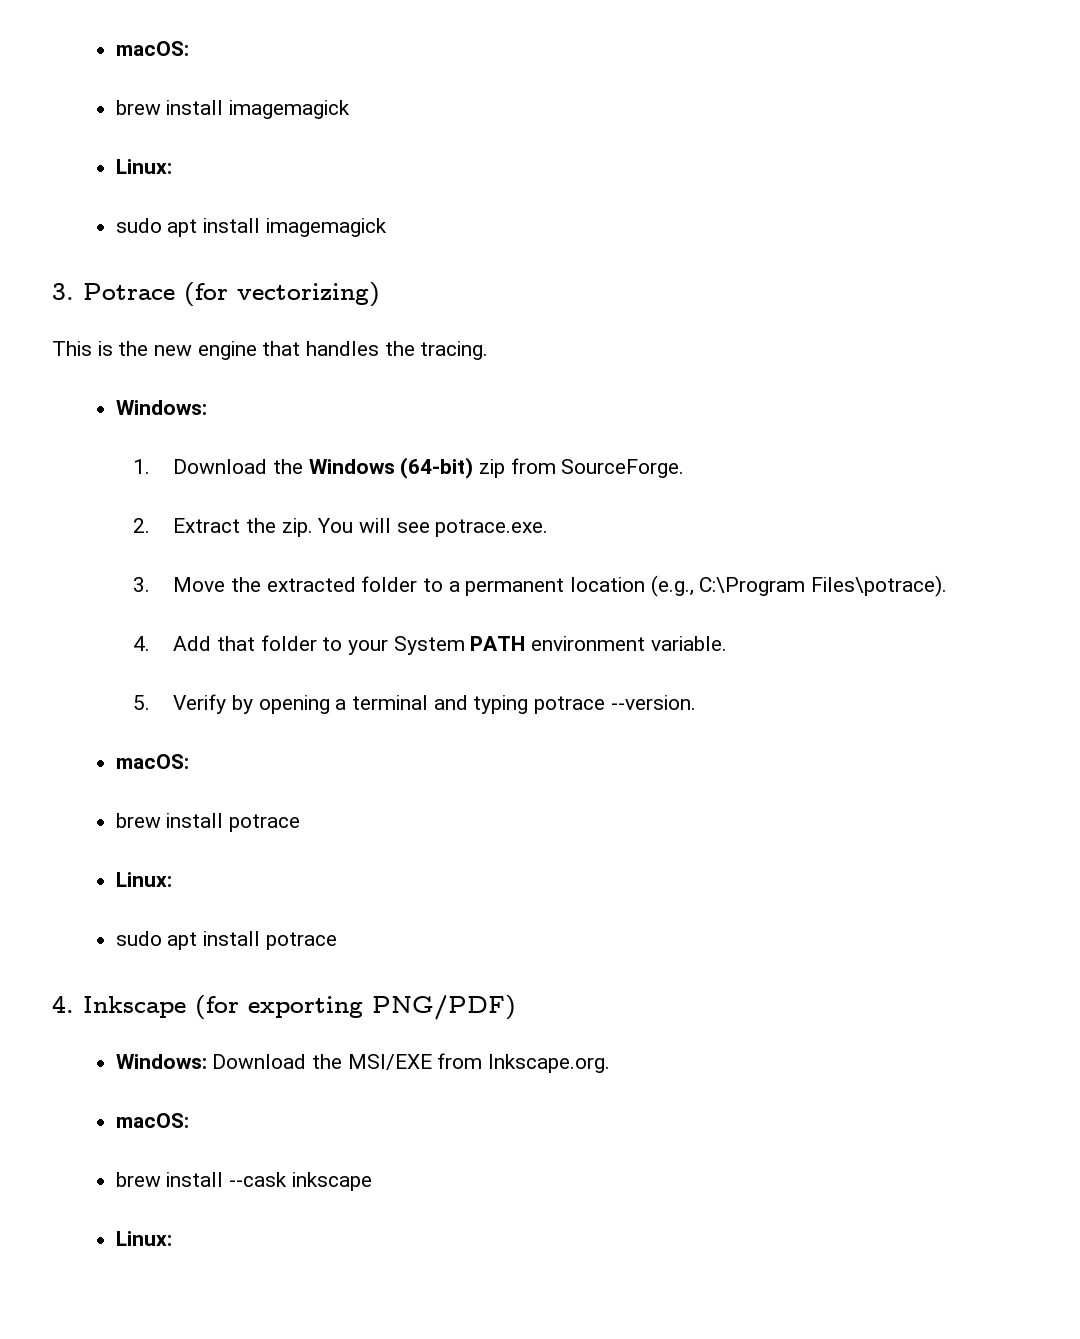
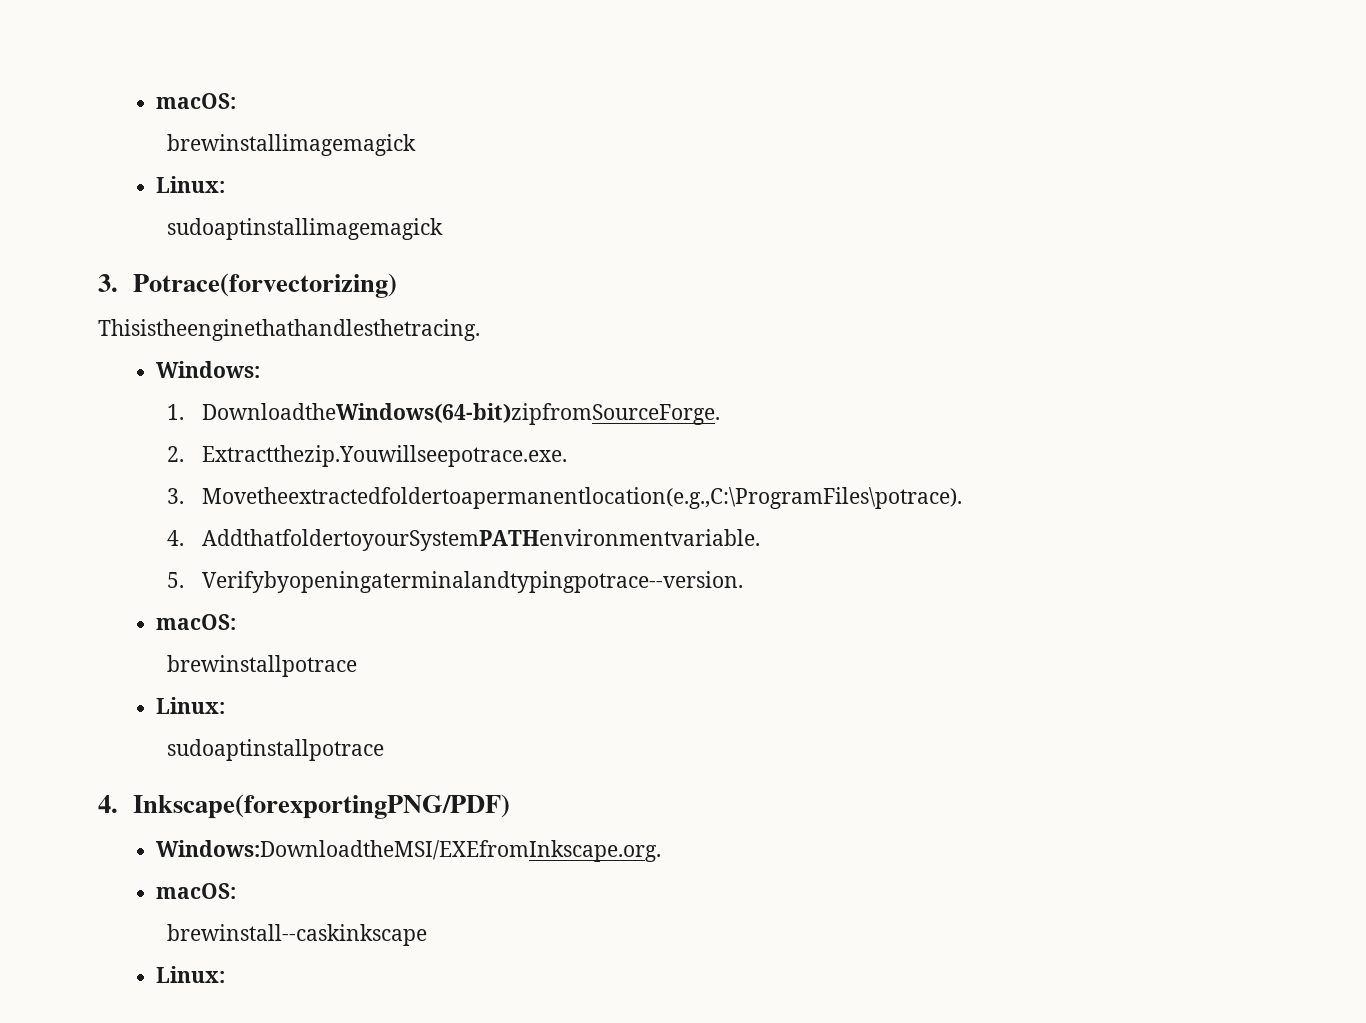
[115,41,189,56] [115,100,350,119] [115,159,172,174] [115,218,387,237] [52,282,380,307] [52,341,489,360] [115,400,207,415] [132,457,685,479] [132,518,549,537] [132,575,947,597] [132,635,727,655] [132,694,696,714] [115,754,189,769] [115,813,300,832] [115,872,172,887] [115,931,337,950] [52,995,516,1020] [115,1053,610,1073] [115,1113,189,1128] [115,1172,372,1191] macOS: // brew install imagemagick // Linux: // sudo apt install imagemagick // 3. Potrace (for vectorizing) // This is the new engine that handles the tracing. // Windows: // 1. Download the Windows (64-bit) zip from SourceForge. // 2. Extract the zip. You will see potrace.exe. // 3. Move the extracted folder to a permanent location (e.g., C:\Program Files\potrace). // 4. Add that folder to your System PATH environment variable. // 5. Verify by opening a terminal and typing potrace --version. // macOS: // brew install potrace // Linux: // sudo apt install potrace // 4. Inkscape (for exporting PNG/PDF) // Windows: Download the MSI/EXE from Inkscape.org. // macOS: // brew install --cask inkscape -> [155,93,236,109] [167,134,417,156] [155,176,225,193] [167,218,444,240] [98,273,397,298] [98,319,480,341] [155,361,260,378] [167,403,721,425] [167,445,568,467] [167,487,963,509] [167,529,761,551] [167,571,744,593] [155,614,236,630] [167,655,358,677] [155,697,225,714] [167,739,385,761] [98,794,510,819] [155,840,661,862] [155,883,236,899] [167,924,428,946] macOS: // brewinstallimagemagick // Linux: // sudoaptinstallimagemagick // 3. Potrace(forvectorizing) // Thisistheenginethathandlesthetracing. // Windows: // 1. DownloadtheWindows(64-bit)zipfromSourceForge. // 2. Extractthezip.Youwillseepotrace.exe. // 3. Movetheextractedfoldertoapermanentlocation(e.g.,C:\ProgramFiles\potrace). // 4. AddthatfoldertoyourSystemPATHenvironmentvariable. // 5. Verifybyopeningaterminalandtypingpotrace--version. // macOS: // brewinstallpotrace // Linux: // sudoaptinstallpotrace // 4. Inkscape(forexportingPNG/PDF) // Windows:DownloadtheMSI/EXEfromInkscape.org. // macOS: // brewinstall--caskinkscape

